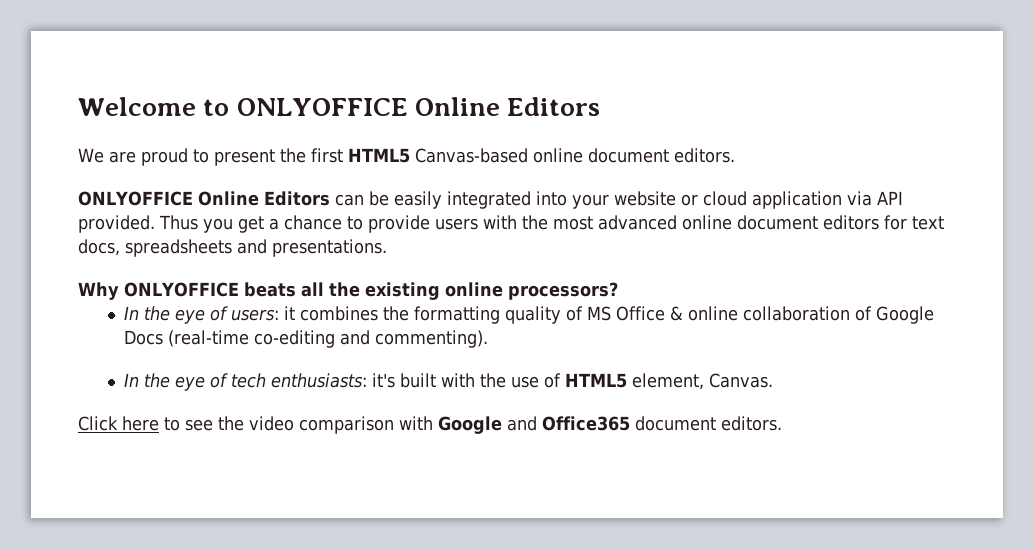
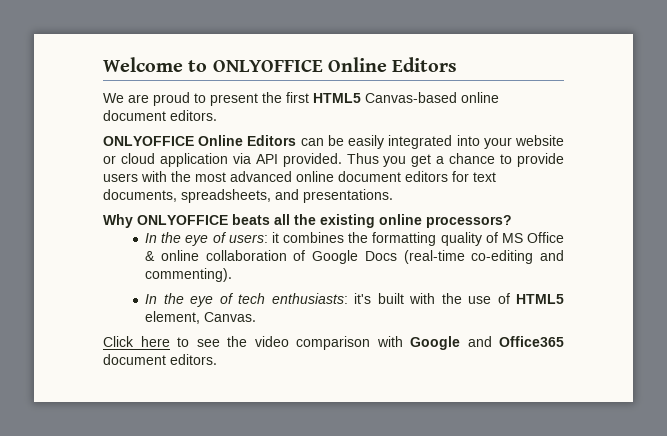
[78,239,232,257] docs, spreadsheets -> [103,189,271,203] documents, spreadsheets,

